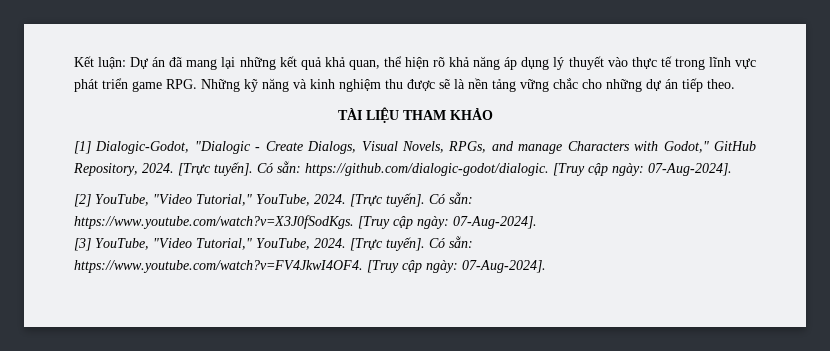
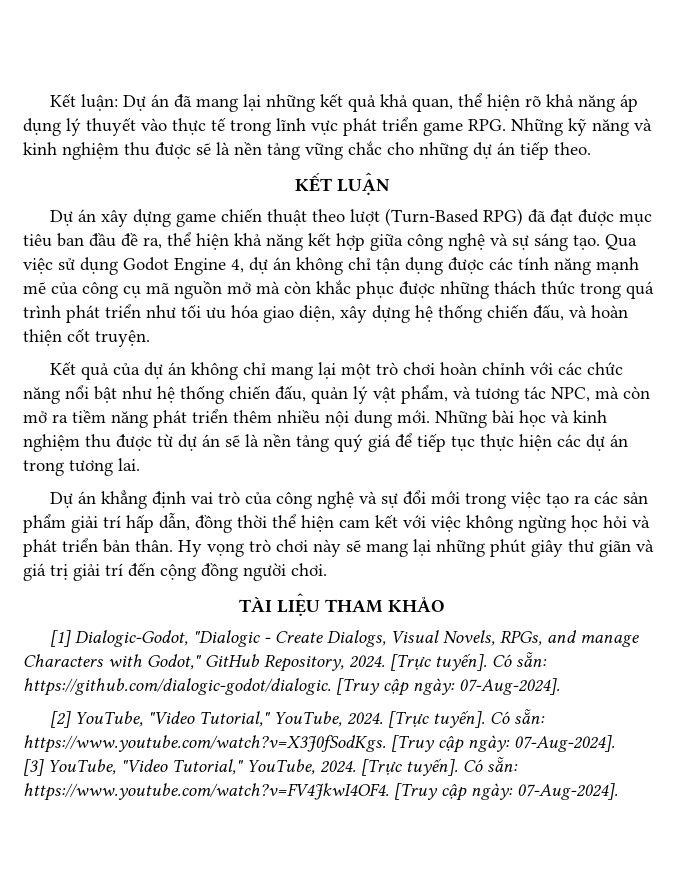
(735, 84) none -> [294,172,390,195] [49,208,652,227] [23,232,637,251] [23,257,639,275] [23,280,654,299] [23,304,628,323] [23,328,150,347] [49,361,623,380] [23,385,650,404] [23,409,607,428] [23,433,628,452] [23,458,140,476] [49,490,648,509] [23,513,650,533] [23,538,654,557] [23,562,327,581] // KẾT LUẬN // Dự án xây dựng game chiến thuật theo lượt (Turn-Based RPG) đã đạt được mục tiêu ban đầu đề ra, thể hiện khả năng kết hợp giữa công nghệ và sự sáng tạo. Qua việc sử dụng Godot Engine 4, dự án không chỉ tận dụng được các tính năng mạnh mẽ của công cụ mã nguồn mở mà còn khắc phục được những thách thức trong quá trình phát triển như tối ưu hóa giao diện, xây dựng hệ thống chiến đấu, và hoàn thiện cốt truyện. // Kết quả của dự án không chỉ mang lại một trò chơi hoàn chỉnh với các chức năng nổi bật như hệ thống chiến đấu, quản lý vật phẩm, và tương tác NPC, mà còn mở ra tiềm năng phát triển thêm nhiều nội dung mới. Những bài học và kinh nghiệm thu được từ dự án sẽ là nền tảng quý giá để tiếp tục thực hiện các dự án trong tương lai. // Dự án khẳng định vai trò của công nghệ và sự đổi mới trong việc tạo ra các sản phẩm giải trí hấp dẫn, đồng thời thể hiện cam kết với việc không ngừng học hỏi và phát triển bản thân. Hy vọng trò chơi này sẽ mang lại những phút giây thư giãn và giá trị giải trí đến cộng đồng người chơi.

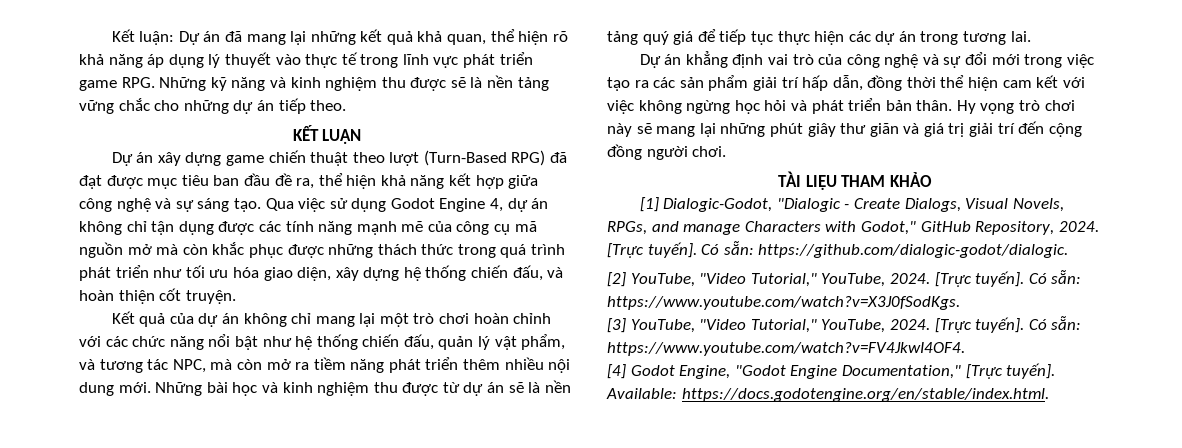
[336,678,560,696] [Truy cập ngày: 07-Aug-2024]. -> (1069, 251) none
[391,735,615,753] [Truy cập ngày: 07-Aug-2024]. -> (960, 303) none
[394,783,618,801] [Truy cập ngày: 07-Aug-2024]. -> [607,363,1056,379] [606,388,1049,402] // [4] Godot Engine, "Godot Engine Documentation," [Trực tuyến]. Available: https://docs.godotengine.org/en/stable/index.html.

